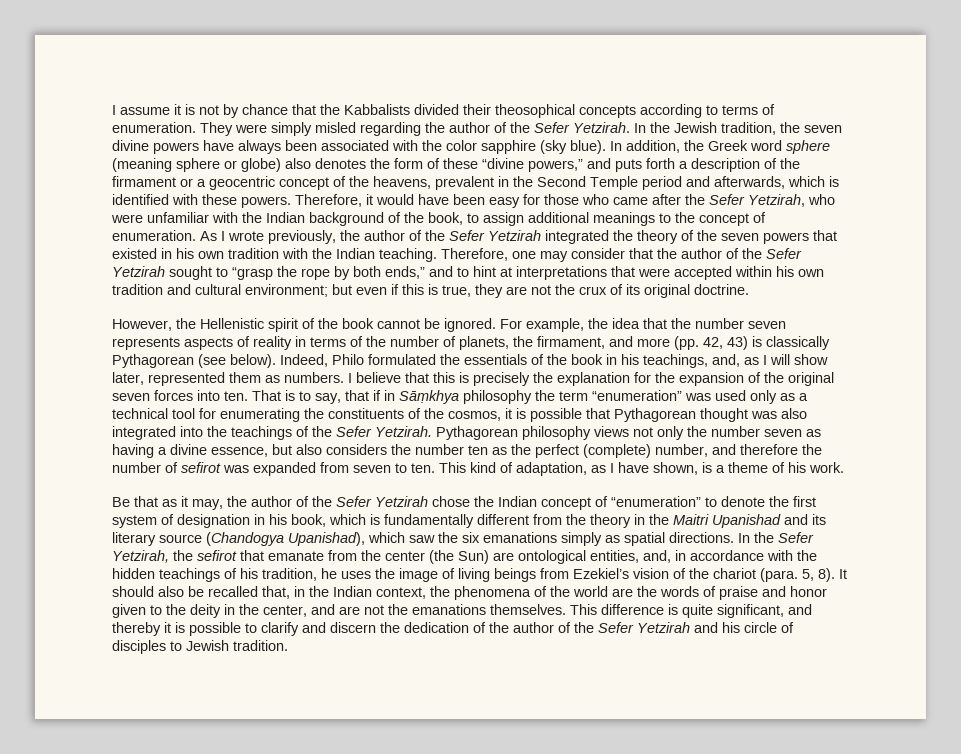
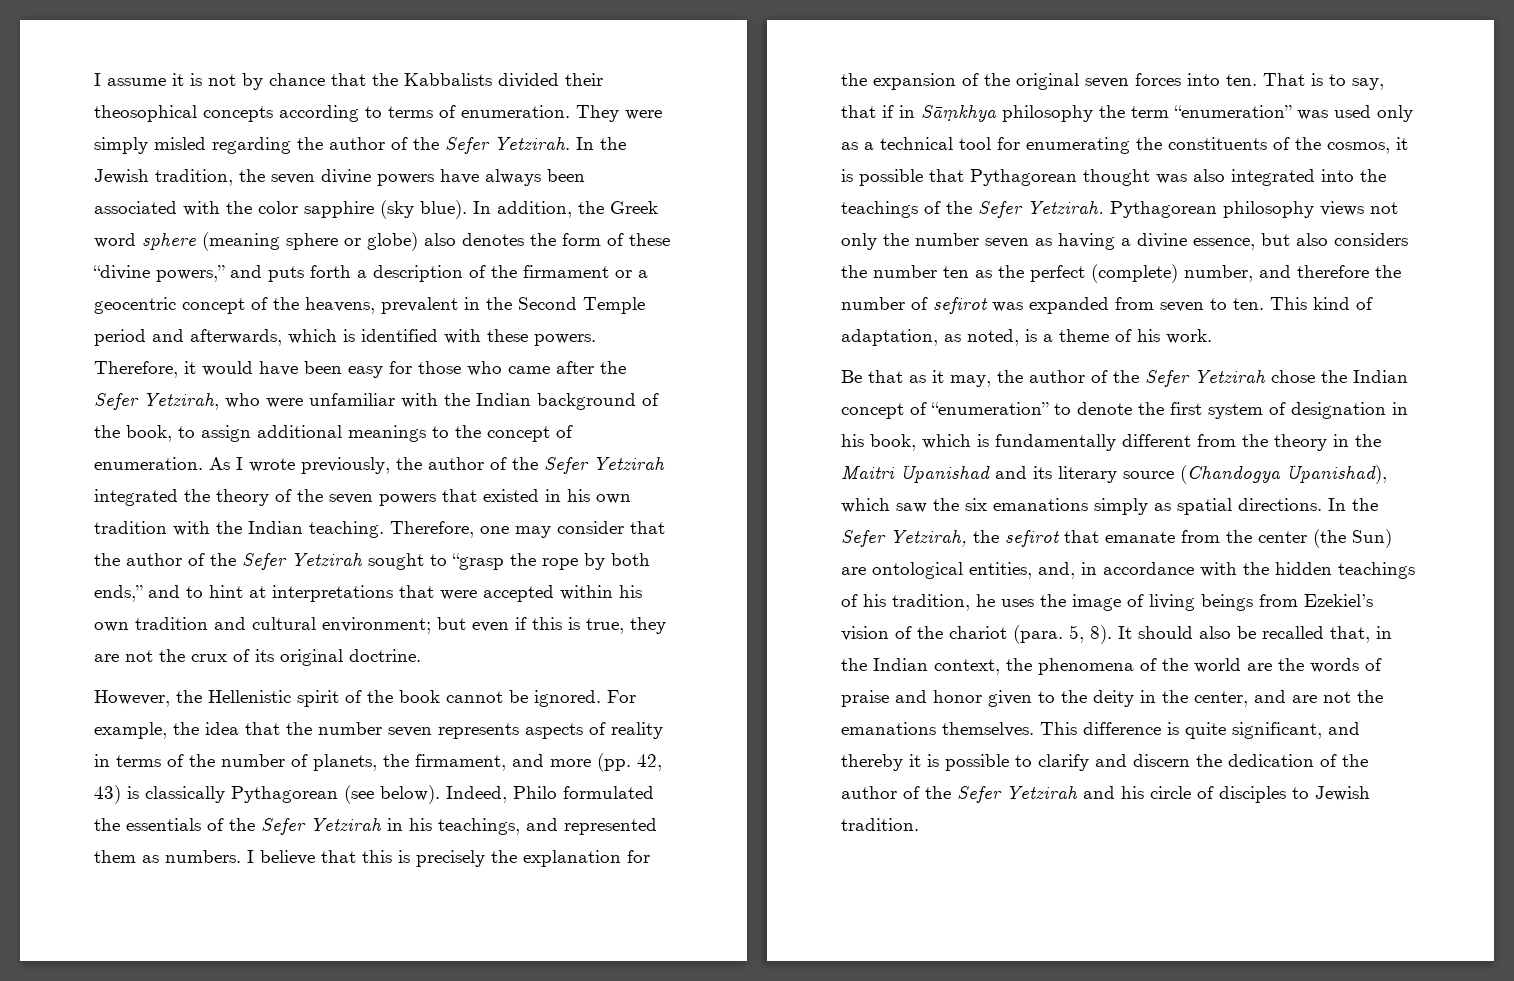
[571,354,603,365] book -> [261,818,382,835] Sefer Yetzirah
[712,354,828,367] [112,372,144,385] and, as I will show later, -> [526,818,558,831] and
[610,462,698,475] I have shown, -> [967,329,1019,346] noted,

